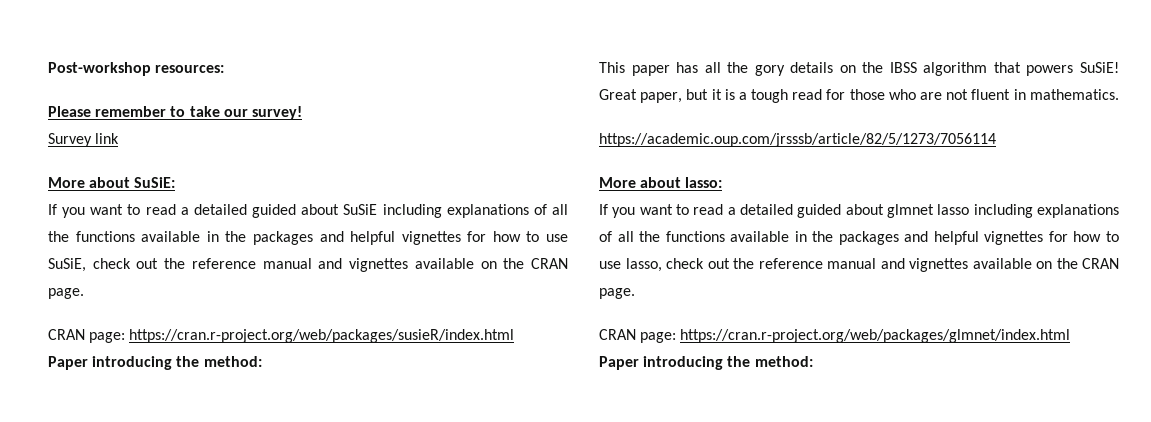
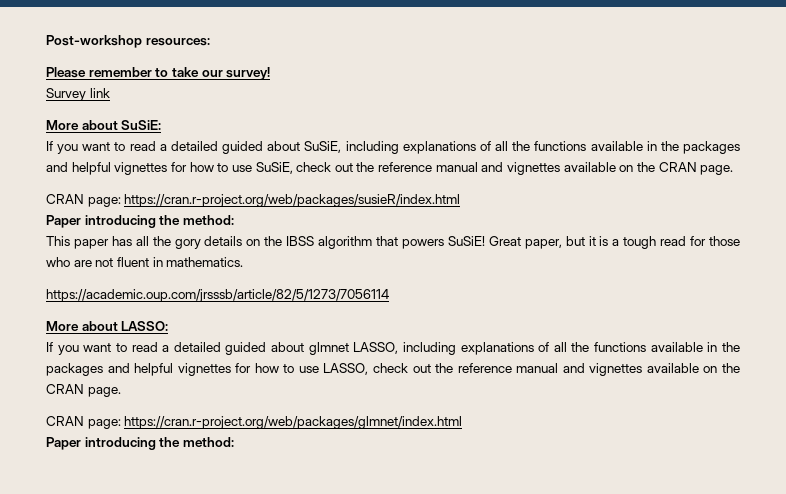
[343,204,378,215] SuSiE -> [304,141,342,153] SuSiE,
[685,177,723,188] lasso: -> [121,321,169,331] LASSO:
[937,204,970,215] lasso -> [353,342,399,354] LASSO,
[625,258,662,272] lasso, -> [323,363,369,375] LASSO,

